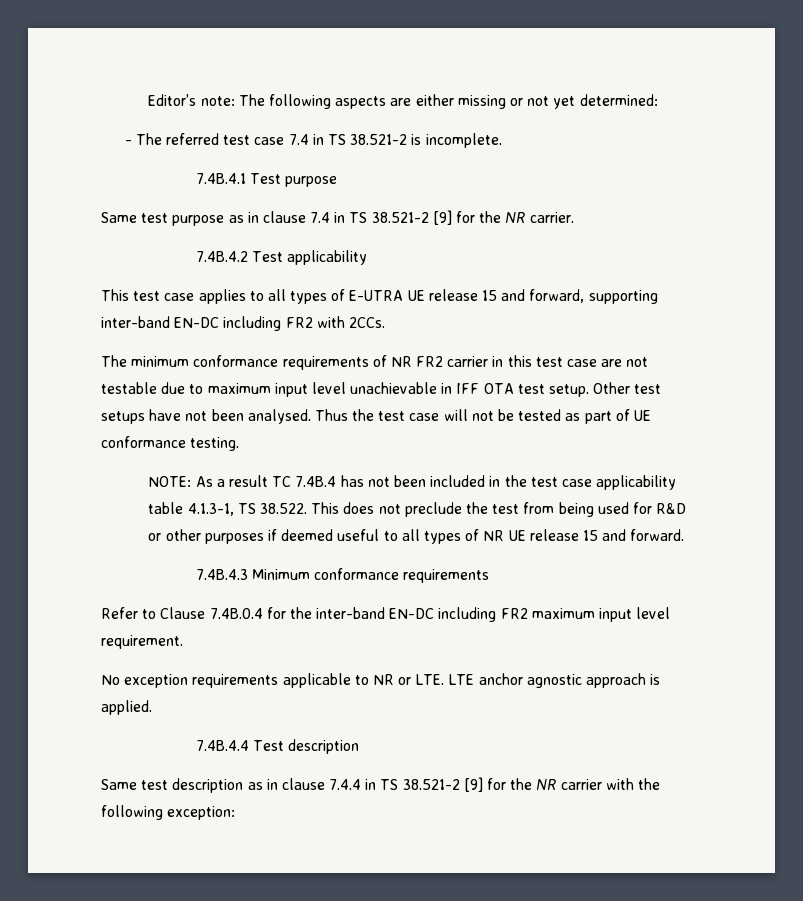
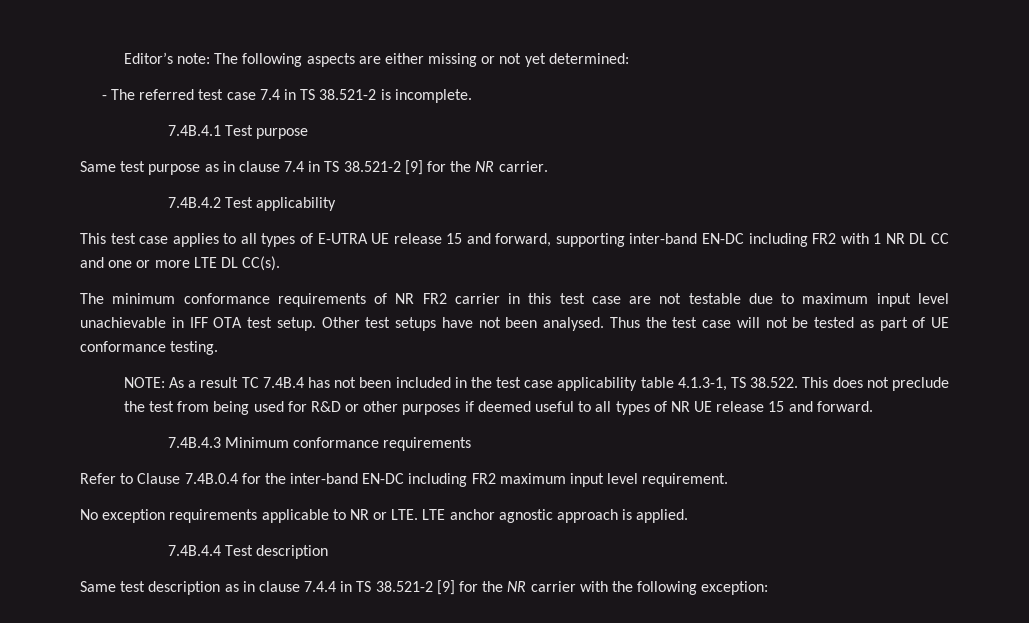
[348,317,385,328] 2CCs. -> [873,233,950,244] [80,256,281,271] 1 NR DL CC and one or more LTE DL CC(s).

